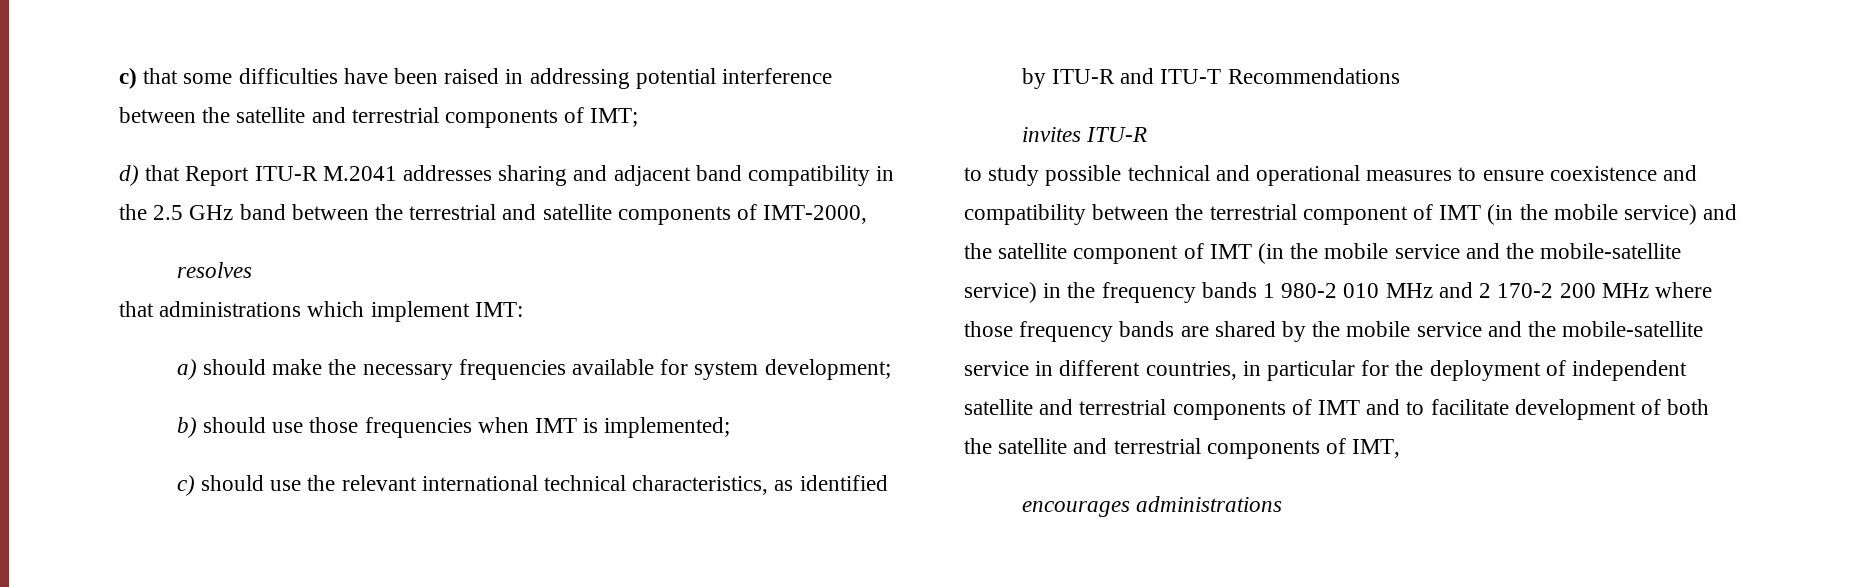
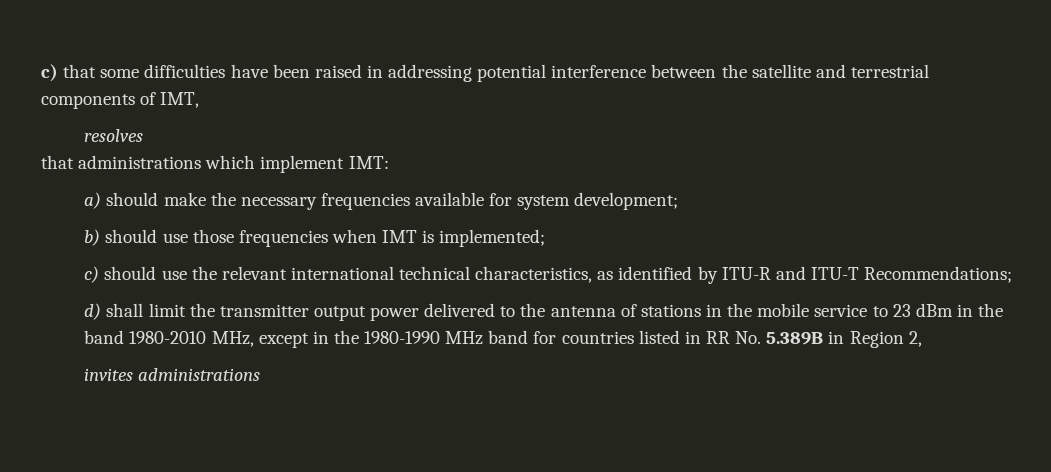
[590,108,639,127] [119,165,895,186] [119,204,868,225] IMT; // d) that Report ITU-R M.2041 addresses sharing and adjacent band compatibility in the 2.5 GHz band between the terrestrial and satellite components of IMT-2000, -> [160,92,200,108] IMT,
[1227,68,1400,84] [1021,127,1148,142] [964,165,1698,186] [964,204,1738,225] [964,243,1682,264] [964,282,1712,303] [964,321,1704,342] [964,360,1688,381] [964,399,1710,420] [964,438,1401,459] [1021,501,1130,517] Recommendations // invites ITU-R // to study possible technical and operational measures to ensure coexistence and compatibility between the terrestrial component of IMT (in the mobile service) and the satellite component of IMT (in the mobile service and the mobile-satellite service) in the frequency bands 1 980-2 010 MHz and 2 170-2 200 MHz where those frequency bands are shared by the mobile service and the mobile-satellite service in different countries, in particular for the deployment of independent satellite and terrestrial components of IMT and to facilitate development of both the satellite and terrestrial components of IMT, // encourages -> [864,266,1013,283] [84,303,1004,321] [84,330,922,348] [84,368,134,381] Recommendations; // d) shall limit the transmitter output power delivered to the antenna of stations in the mobile service to 23 dBm in the band 1980-2010 MHz, except in the 1980-1990 MHz band for countries listed in RR No. 5.389B in Region 2, // invites

